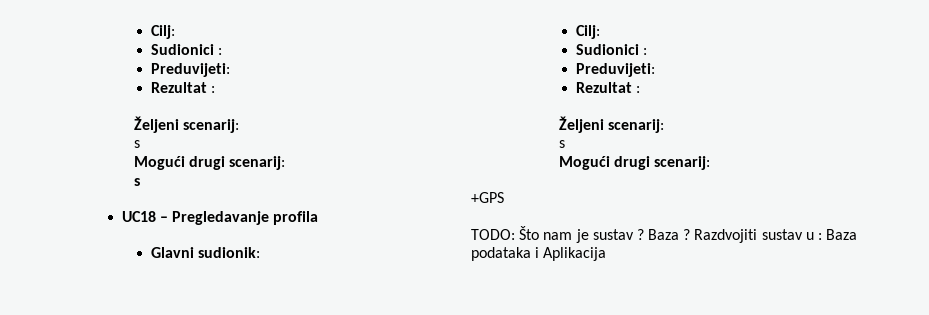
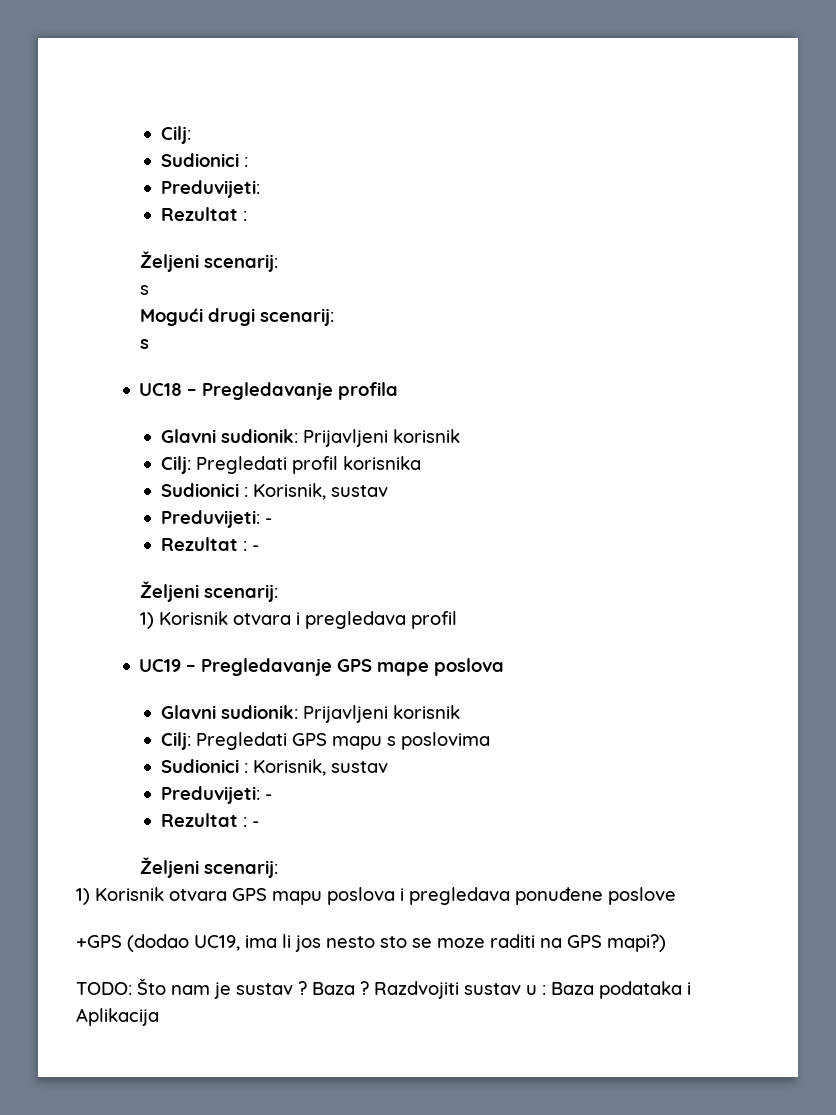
[575,25,600,39] [575,44,648,55] [575,63,655,77] [575,82,641,93] [558,116,665,133] [558,140,565,148] [558,156,711,170] [471,192,504,203] // Cilj: // Sudionici : // Preduvijeti: // Rezultat : // Željeni scenarij: // s // Mogući drugi scenarij: // +GPS -> [302,429,460,447] [160,456,421,474] [160,483,388,500] [160,510,272,528] [160,537,259,551] [140,581,279,602] [140,611,458,629] [139,658,505,676] [160,705,460,723] [160,732,490,750] [160,759,388,776] [160,786,272,804] [160,813,259,827] [140,857,279,878] [76,887,676,905] [76,934,666,952] Prijavljeni korisnik // Cilj: Pregledati profil korisnika // Sudionici : Korisnik, sustav // Preduvijeti: - // Rezultat : - // Željeni scenarij: // 1) Korisnik otvara i pregledava profil // UC19 – Pregledavanje GPS mape poslova // Glavni sudionik: Prijavljeni korisnik // Cilj: Pregledati GPS mapu s poslovima // Sudionici : Korisnik, sustav // Preduvijeti: - // Rezultat : - // Željeni scenarij: // 1) Korisnik otvara GPS mapu poslova i pregledava ponuđene poslove // +GPS (dodao UC19, ima li jos nesto sto se moze raditi na GPS mapi?)

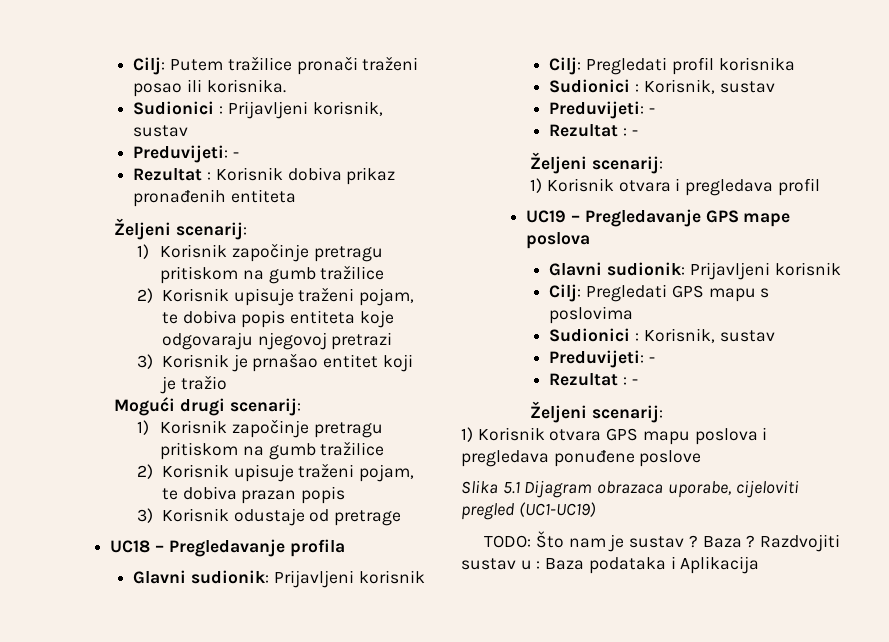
[160,126,191,144] [160,153,248,167] [160,180,260,198] [160,207,247,221] [140,251,279,272] [140,285,150,295] [140,308,335,326] [140,339,150,349] Cilj: // Sudionici : // Preduvijeti: // Rezultat : // Željeni scenarij: // s // Mogući drugi scenarij: // s -> [133,56,419,75] [133,79,286,97] [133,101,383,119] [133,125,189,137] [133,145,240,163] [133,167,396,185] [133,189,297,207] [114,218,247,240] [137,243,383,262] [160,265,385,284] [137,287,415,306] [161,310,394,328] [161,332,393,350] [137,353,413,372] [159,375,227,394] [114,397,301,416] [137,419,383,438] [160,441,385,460] [137,463,415,482] [161,486,346,504] [137,508,402,526] Cilj: Putem tražilice pronači traženi posao ili korisnika. // Sudionici : Prijavljeni korisnik, sustav // Preduvijeti: - // Rezultat : Korisnik dobiva prikaz pronađenih entiteta // Željeni scenarij: // 1) Korisnik započinje pretragu pritiskom na gumb tražilice // 2) Korisnik upisuje traženi pojam, te dobiva popis entiteta koje odgovaraju njegovoj pretrazi // 3) Korisnik je prnašao entitet koji je tražio // Mogući drugi scenarij: // 1) Korisnik započinje pretragu pritiskom na gumb tražilice // 2) Korisnik upisuje traženi pojam, te dobiva prazan popis // 3) Korisnik odustaje od pretrage
[76,934,666,952] +GPS (dodao UC19, ima li jos nesto sto se moze raditi na GPS mapi?) -> [461,480,799,498] [461,502,596,520] Slika 5.1 Dijagram obrazaca uporabe, cijeloviti pregled (UC1-UC19)

